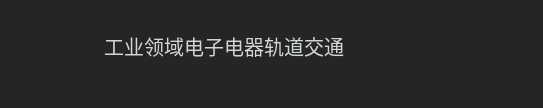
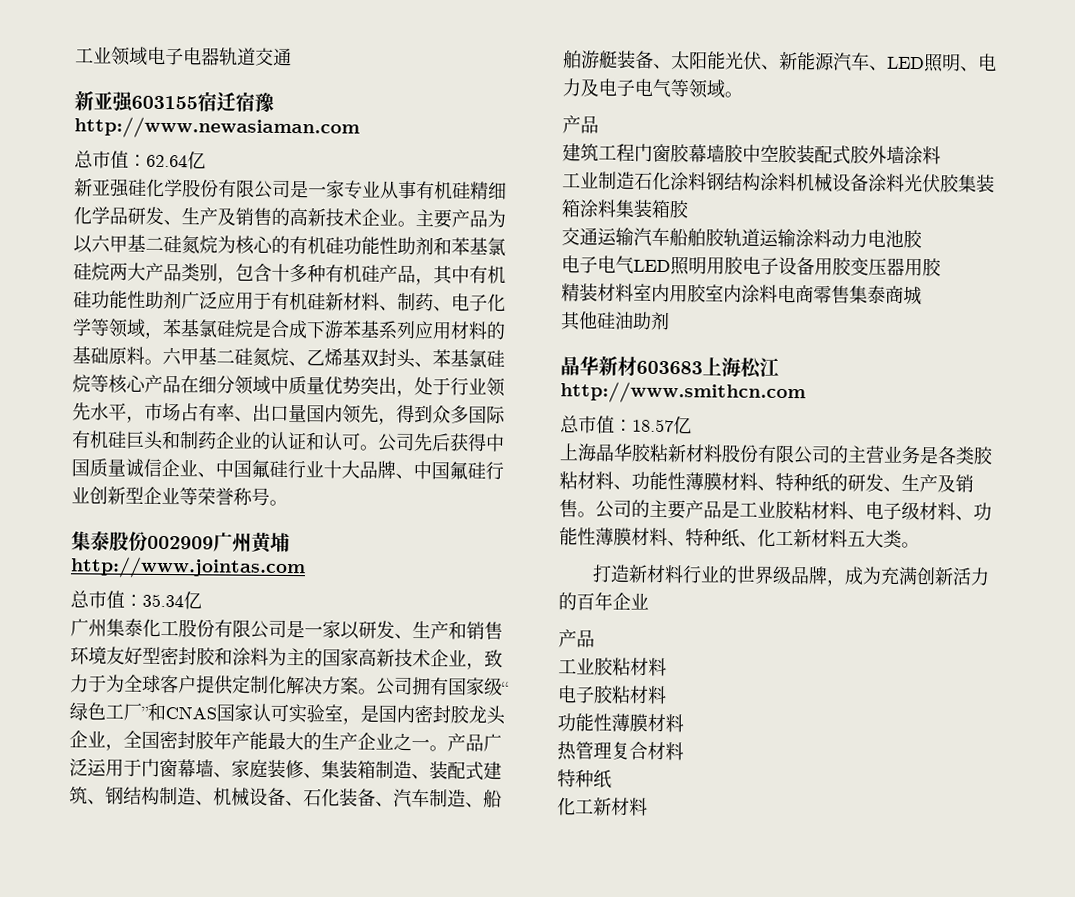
(344, 47) none -> [74,90,274,113] [74,116,360,140] [74,150,206,170] [74,178,507,200] [73,206,506,229] [73,234,506,256] [73,262,506,286] [73,290,506,312] [72,318,506,340] [72,346,505,369] [72,374,506,398] [72,402,506,425] [71,430,505,452] [71,458,504,481] [71,486,288,506] [71,530,290,554] [70,556,306,580] [70,590,202,610] [70,618,503,640] [70,646,503,670] [70,674,509,696] [69,702,506,725] [69,730,502,752] [69,758,502,781] [69,786,502,808] [563,50,997,73] [562,78,743,99] [562,115,599,134] [562,143,941,165] [562,171,995,193] [561,199,689,219] [561,227,923,249] [561,255,942,277] [561,283,922,306] [560,311,670,331] [560,355,779,379] [560,381,806,405] [560,415,692,435] [559,443,994,465] [559,471,974,493] [559,499,992,521] [559,527,920,549] [591,564,990,587] [558,591,649,611] [558,629,595,648] [558,657,667,677] [557,685,667,705] [557,713,684,733] [557,741,684,761] [557,769,612,789] [557,797,648,816] // 新亚强603155宿迁宿豫http://www.newasiaman.com // 总市值：62.64亿 // 新亚强硅化学股份有限公司是一家专业从事有机硅精细化学品研发、生产及销售的高新技术企业。主要产品为以六甲基二硅氮烷为核心的有机硅功能性助剂和苯基氯硅烷两大产品类别，包含十多种有机硅产品，其中有机硅功能性助剂广泛应用于有机硅新材料、制药、电子化学等领域，苯基氯硅烷是合成下游苯基系列应用材料的基础原料。六甲基二硅氮烷、乙烯基双封头、苯基氯硅烷等核心产品在细分领域中质量优势突出，处于行业领先水平，市场占有率、出口量国内领先，得到众多国际有机硅巨头和制药企业的认证和认可。公司先后获得中国质量诚信企业、中国氟硅行业十大品牌、中国氟硅行业创新型企业等荣誉称号。 // 集泰股份002909广州黄埔http://www.jointas.com // 总市值：35.34亿 // 广州集泰化工股份有限公司是一家以研发、生产和销售环境友好型密封胶和涂料为主的国家高新技术企业，致力于为全球客户提供定制化解决方案。公司拥有国家级“绿色工厂”和CNAS国家认可实验室，是国内密封胶龙头企业，全国密封胶年产能最大的生产企业之一。产品广泛运用于门窗幕墙、家庭装修、集装箱制造、装配式建筑、钢结构制造、机械设备、石化装备、汽车制造、船舶游艇装备、太阳能光伏、新能源汽车、LED照明、电力及电子电气等领域。 // 产品 // 建筑工程门窗胶幕墙胶中空胶装配式胶外墙涂料 // 工业制造石化涂料钢结构涂料机械设备涂料光伏胶集装箱涂料集装箱胶 // 交通运输汽车船舶胶轨道运输涂料动力电池胶 // 电子电气LED照明用胶电子设备用胶变压器用胶 // 精装材料室内用胶室内涂料电商零售集泰商城 // 其他硅油助剂 // 晶华新材603683上海松江http://www.smithcn.com // 总市值：18.57亿 // 上海晶华胶粘新材料股份有限公司的主营业务是各类胶粘材料、功能性薄膜材料、特种纸的研发、生产及销售。公司的主要产品是工业胶粘材料、电子级材料、功能性薄膜材料、特种纸、化工新材料五大类。 // 打造新材料行业的世界级品牌，成为充满创新活力的百年企业 // 产品 // 工业胶粘材料 // 电子胶粘材料 // 功能性薄膜材料 // 热管理复合材料 // 特种纸 // 化工新材料

